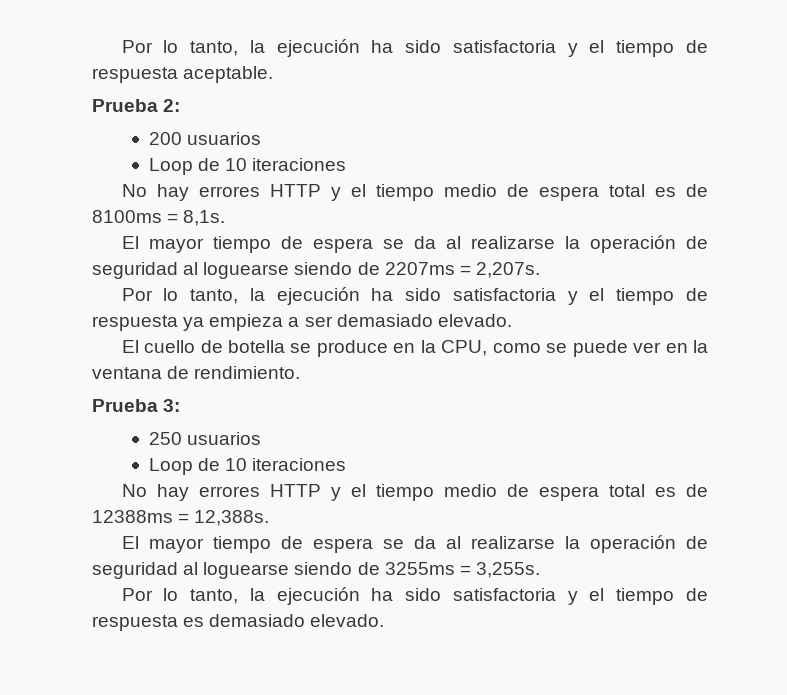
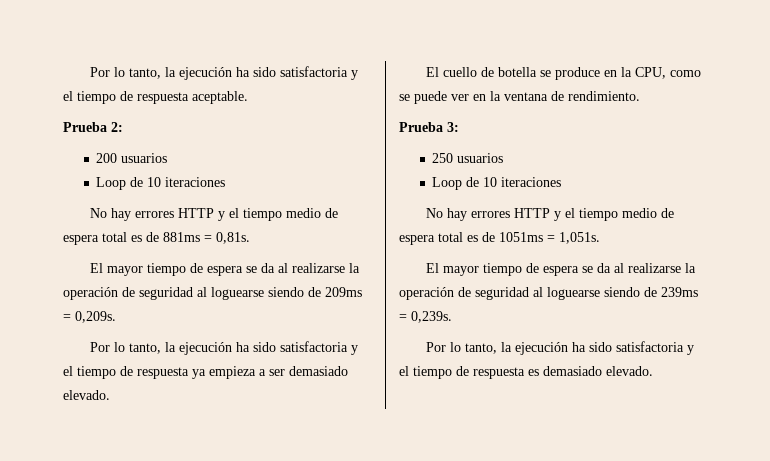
[92,210,226,226] 8100ms = 8,1s. -> [163,232,250,244] 881ms = 0,81s.
[384,262,540,278] 2207ms = 2,207s. -> [325,287,362,297] [63,311,116,323] 209ms = 0,209s.
[92,510,270,526] 12388ms = 12,388s. -> [499,232,600,244] 1051ms = 1,051s.
[384,562,540,578] 3255ms = 3,255s. -> [661,287,698,297] [399,311,452,323] 239ms = 0,239s.

